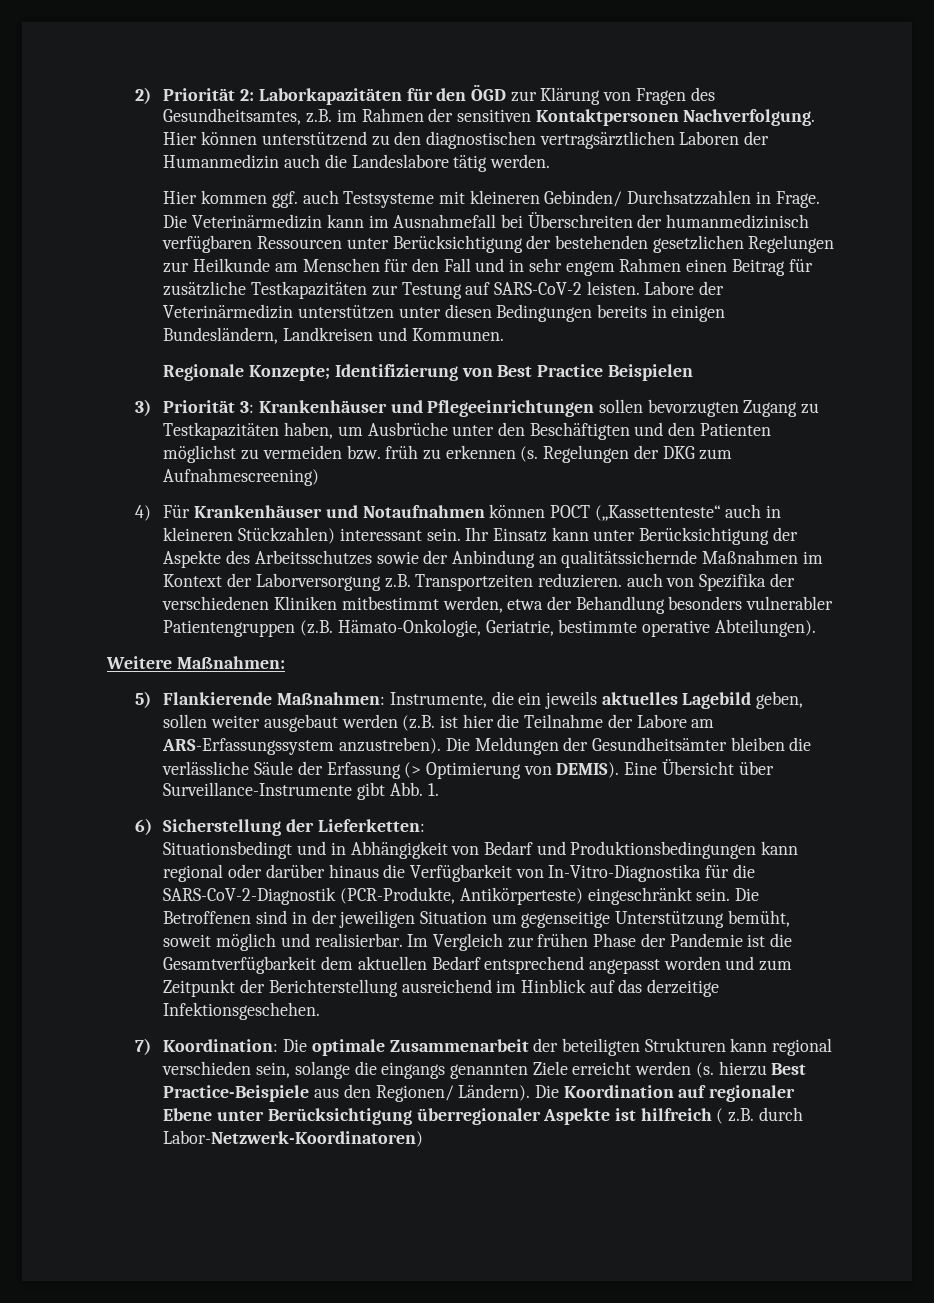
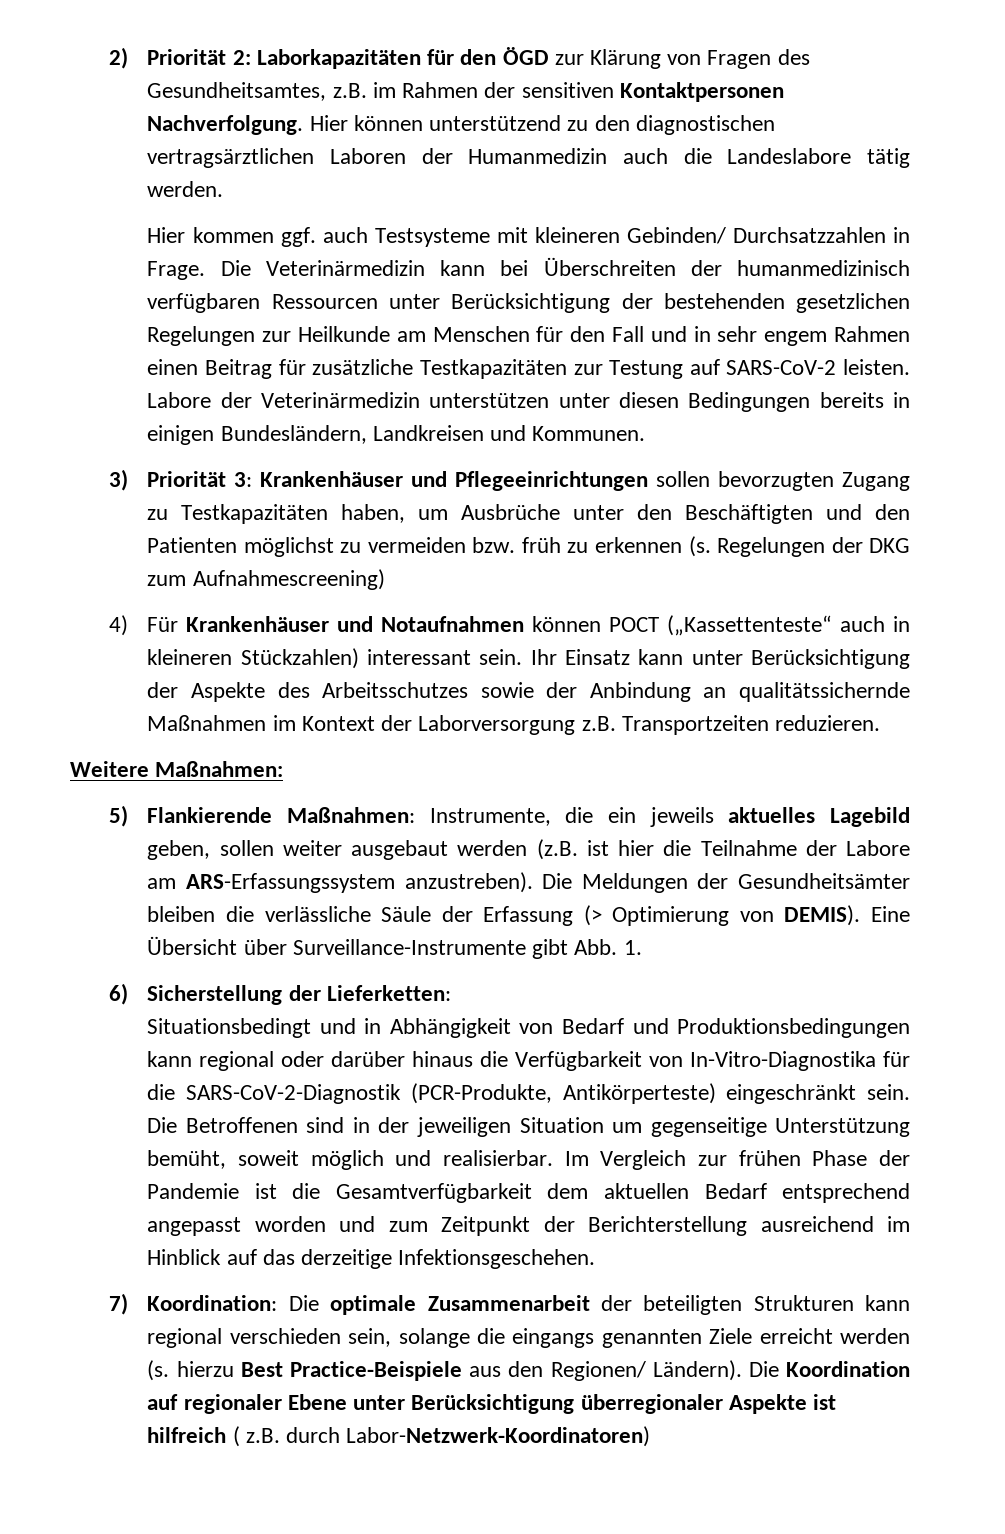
[368,214,497,228] im Ausnahmefall -> (486, 268) none
[163,364,693,381] // Regionale Konzepte; Identifizierung von Best Practice Beispielen -> (646, 433) none
[626,573,795,591] [162,596,834,614] [163,619,816,637] auch von Spezifika der verschiedenen Kliniken mitbestimmt werden, etwa der Behandlung besonders vulnerabler Patientengruppen (z.B. Hämato-Onkologie, Geriatrie, bestimmte operative Abteilungen). -> (880, 723) none

